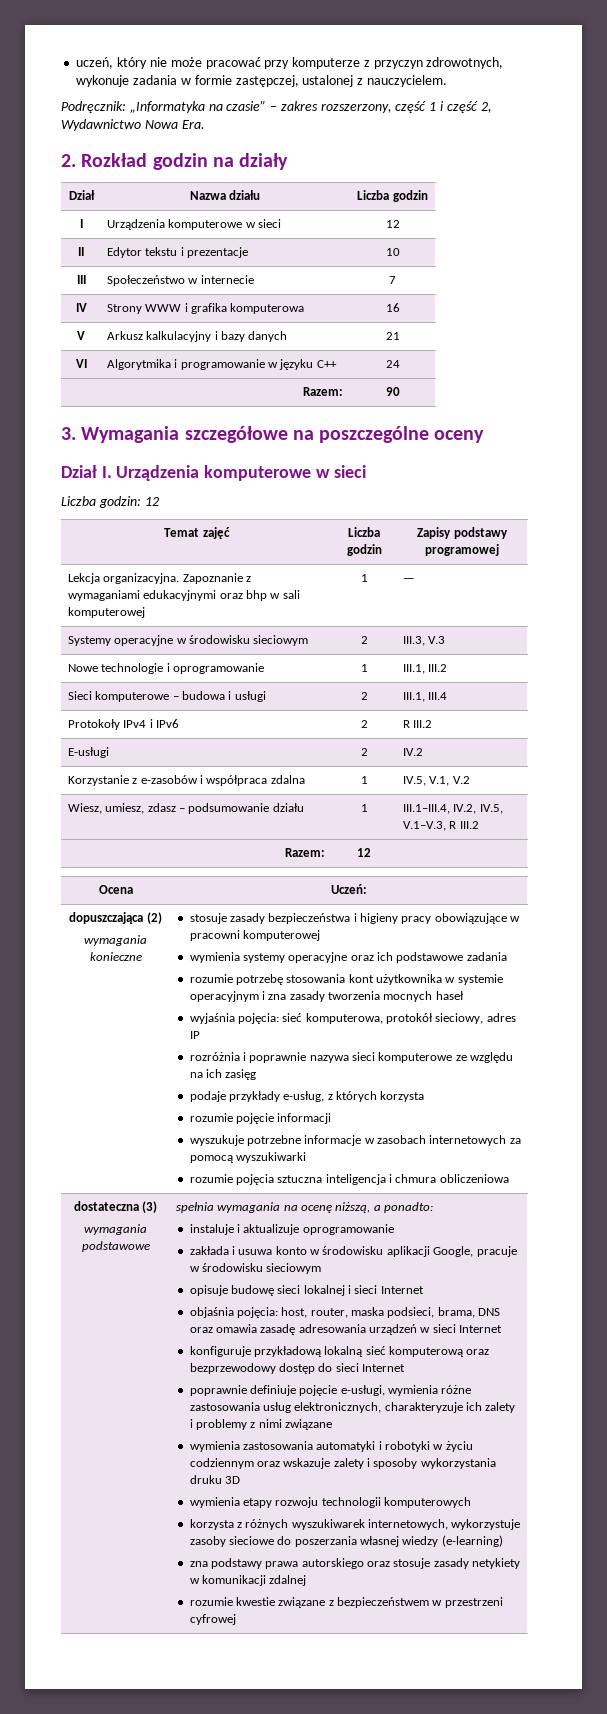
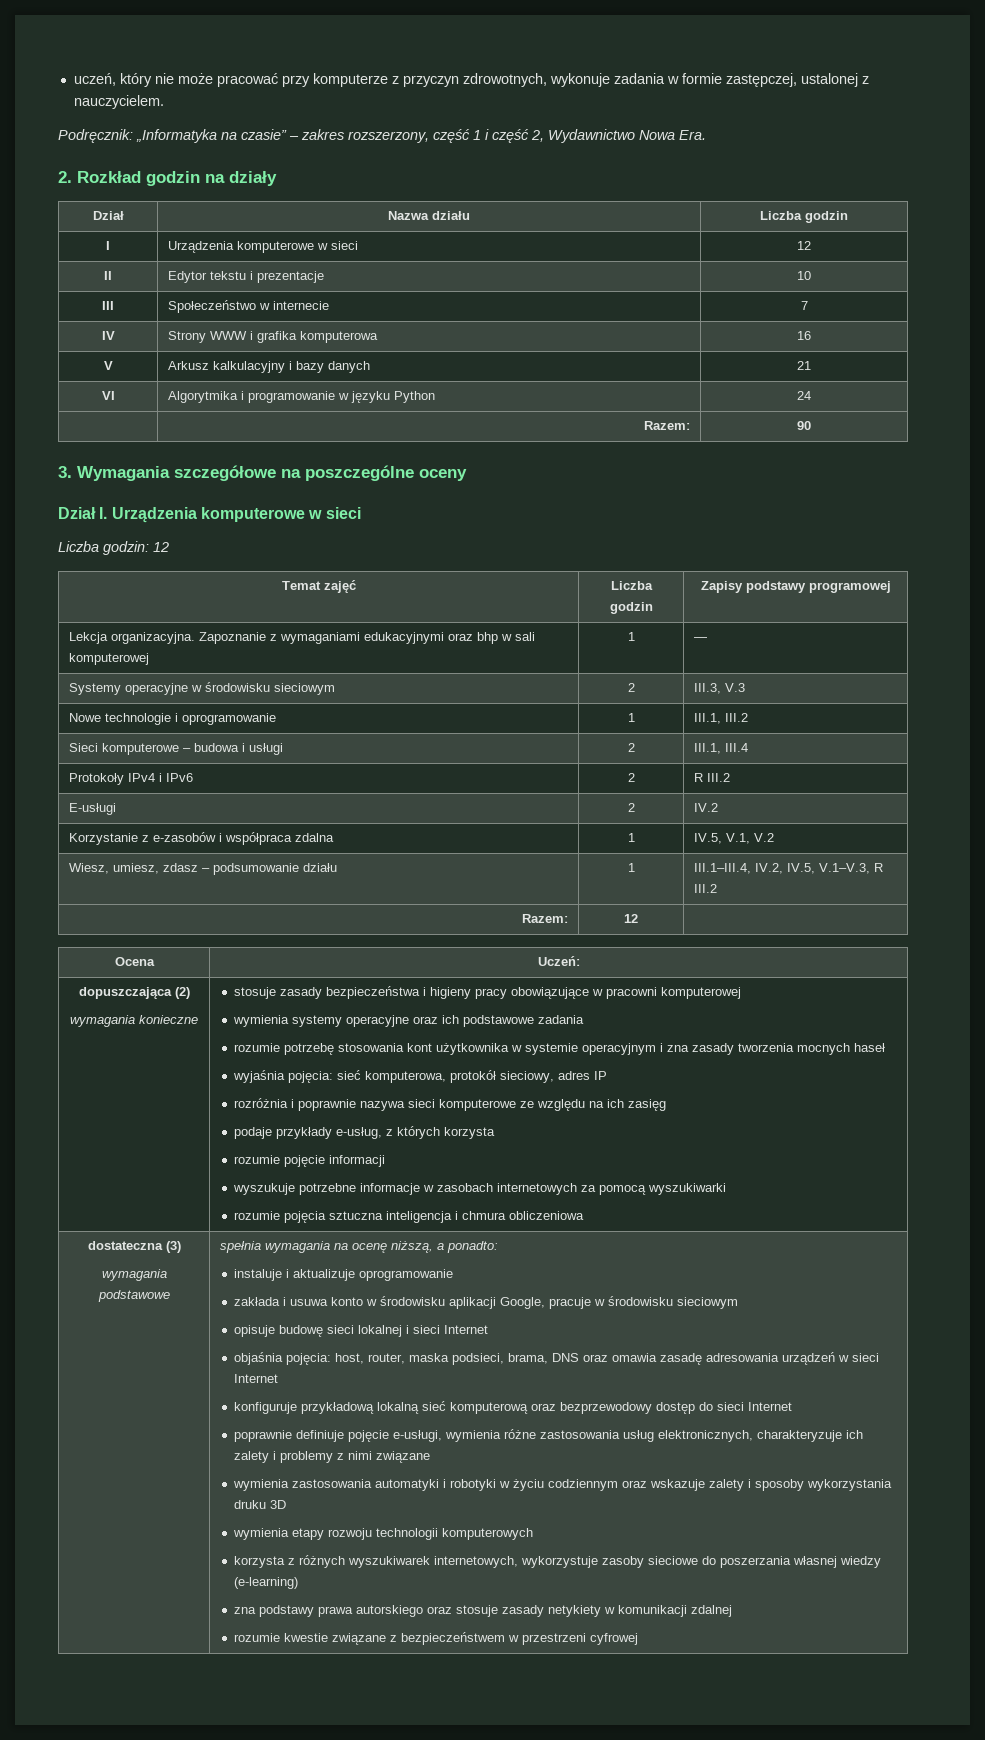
[316,360,337,368] C++ -> [393,391,435,403] Python

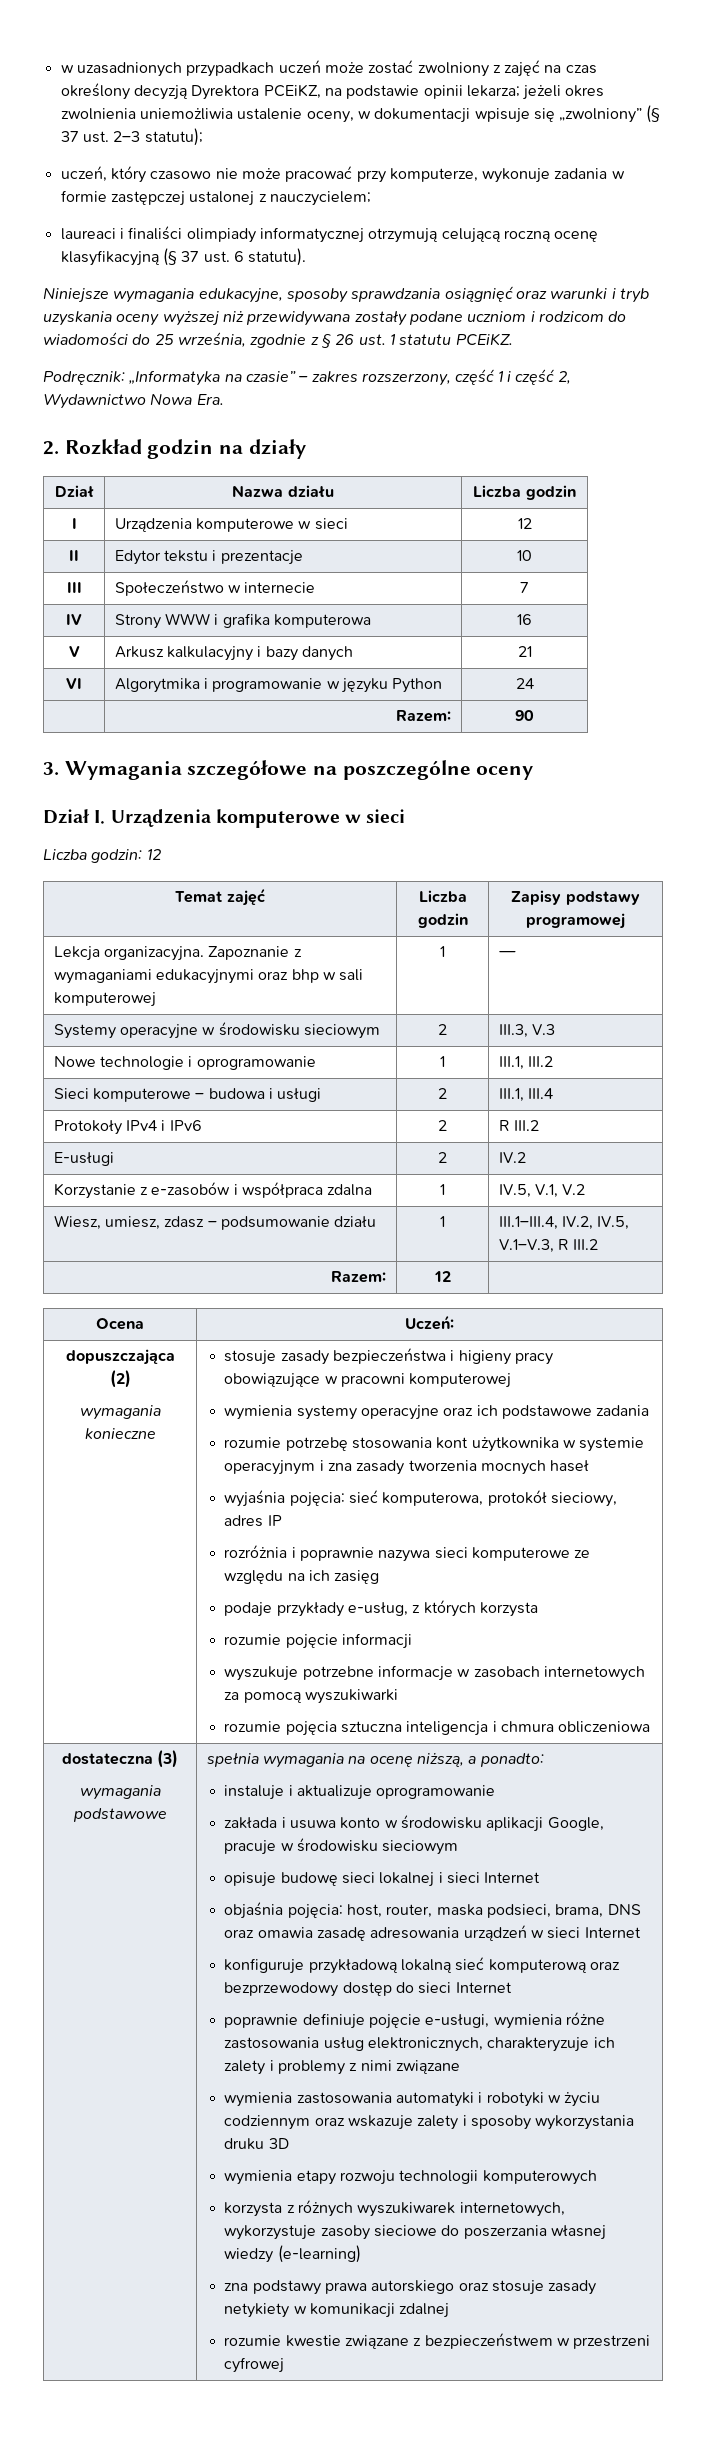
(73, 79) none -> [60,60,597,77] [60,83,605,100] [60,105,661,123] [60,128,203,146] w uzasadnionych przypadkach uczeń może zostać zwolniony z zajęć na czas określony decyzją Dyrektora PCEiKZ, na podstawie opinii lekarza; jeżeli okres zwolnienia uniemożliwia ustalenie oceny, w dokumentacji wpisuje się „zwolniony” (§ 37 ust. 2–3 statutu); //
(152, 80) none -> [150,171,212,180] czasowo
[312,73,547,87] komputerze z przyczyn zdrowotnych, -> [389,168,478,182] komputerze,
[725,73,797,87] zastępczej, -> [110,191,185,206] zastępczej
[73,95,164,109] nauczycielem. -> [269,191,371,206] [60,226,599,243] [60,248,307,266] [43,286,649,303] [43,310,627,326] [43,332,513,348] nauczycielem; // laureaci i finaliści olimpiady informatycznej otrzymują celującą roczną ocenę klasyfikacyjną (§ 37 ust. 6 statutu). // Niniejsze wymagania edukacyjne, sposoby sprawdzania osiągnięć oraz warunki i tryb uzyskania oceny wyższej niż przewidywana zostały podane uczniom i rodzicom do wiadomości do 25 września, zgodnie z § 26 ust. 1 statutu PCEiKZ.

